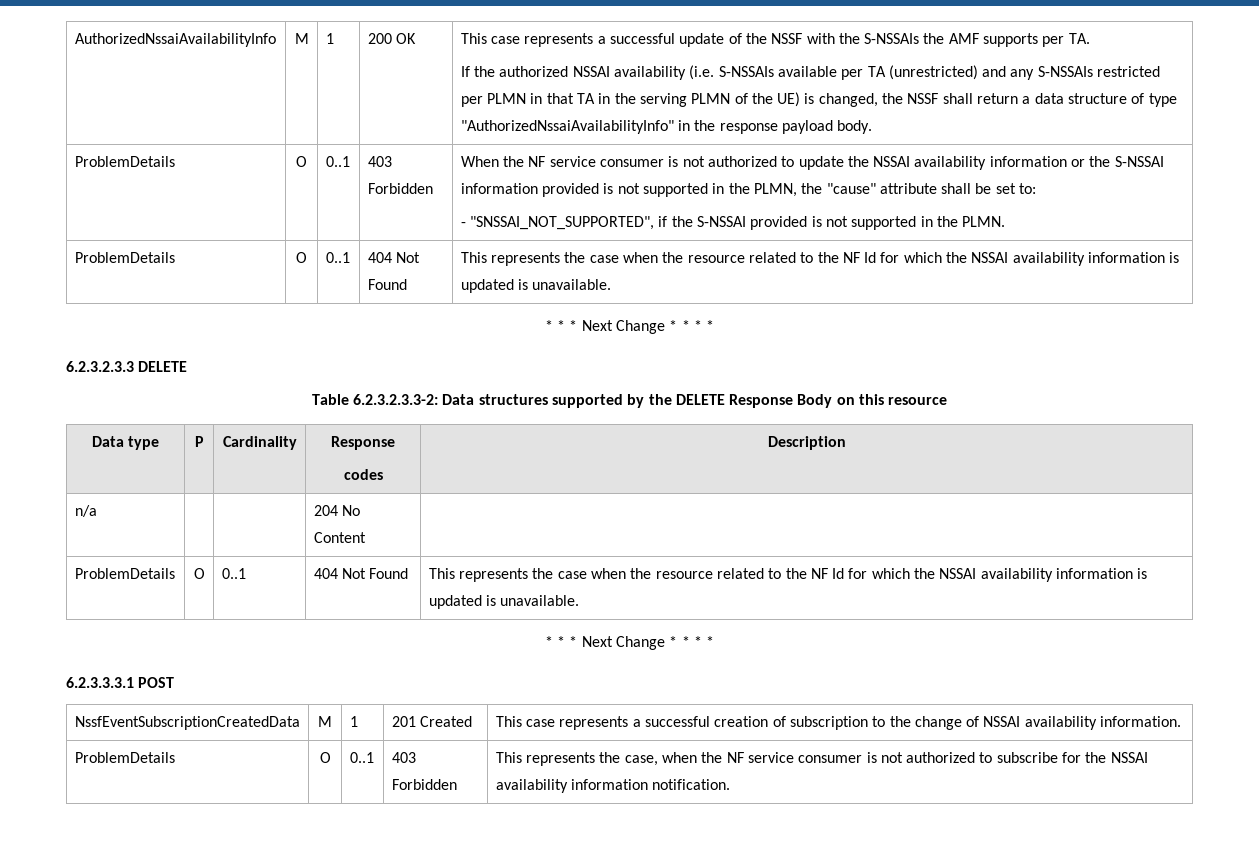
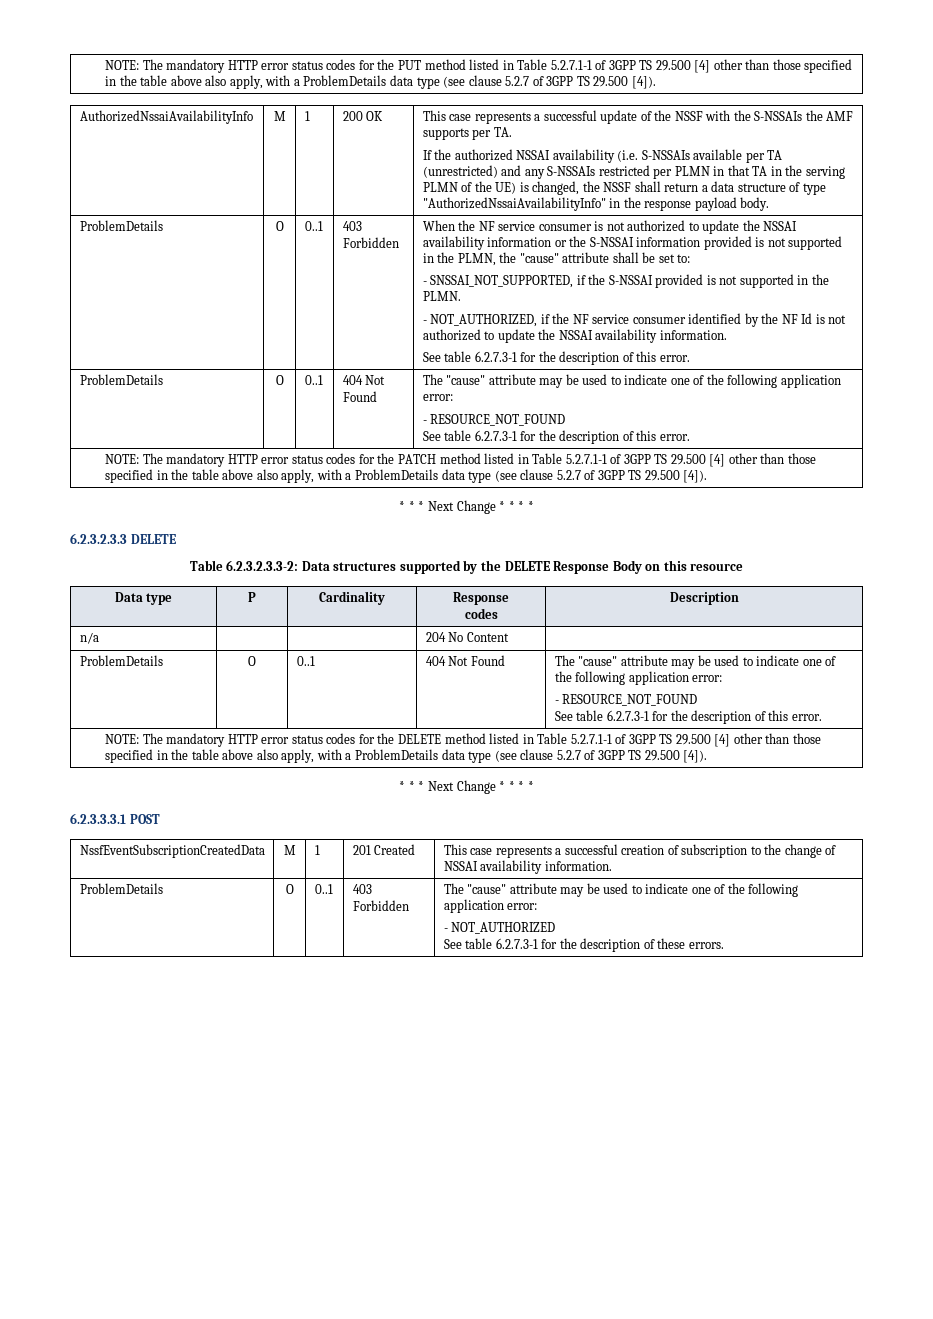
(74, 40) none -> [105,59,853,73] [105,75,656,89] NOTE: The mandatory HTTP error status codes for the PUT method listed in Table 5.2.7.1-1 of 3GPP TS 29.500 [4] other than those specified in the table above also apply, with a ProblemDetails data type (see clause 5.2.7 of 3GPP TS 29.500 [4]). //
[469,216,654,230] "SNSSAI_NOT_SUPPORTED", -> [430,275,574,288] SNSSAI_NOT_SUPPORTED,
[74,252,175,263] [296,252,307,263] [325,252,350,263] [367,252,420,263] [367,279,407,290] [460,252,1180,266] [460,279,612,293] // ProblemDetails | O | 0..1 | 404 Not Found | This represents the case when the resource related to the NF Id for which the NSSAI availability information is updated is unavailable. -> [422,313,847,327] [422,329,727,343] [422,351,690,365] [79,374,163,385] [275,375,284,385] [304,375,323,385] [342,375,386,385] [342,391,377,402] [422,374,841,388] [422,394,453,401] [422,414,566,426] [422,430,690,444] [105,453,816,467] [105,469,708,483] // - NOT_AUTHORIZED, if the NF service consumer identified by the NF Id is not authorized to update the NSSAI availability information. // See table 6.2.7.3-1 for the description of this error. // ProblemDetails | O | 0..1 | 404 Not Found | The "cause" attribute may be used to indicate one of the following application error: // - RESOURCE_NOT_FOUND // See table 6.2.7.3-1 for the description of this error. // NOTE: The mandatory HTTP error status codes for the PATCH method listed in Table 5.2.7.1-1 of 3GPP TS 29.500 [4] other than those specified in the table above also apply, with a ProblemDetails data type (see clause 5.2.7 of 3GPP TS 29.500 [4]).
[428,568,1148,582] [428,595,580,609] This represents the case when the resource related to the NF Id for which the NSSAI availability information is updated is unavailable. -> [554,655,837,669] [554,671,723,685] [554,694,698,706] [554,710,822,724] [105,733,821,747] [105,749,708,763] The "cause" attribute may be used to indicate one of the following application error: // - RESOURCE_NOT_FOUND // See table 6.2.7.3-1 for the description of this error. // NOTE: The mandatory HTTP error status codes for the DELETE method listed in Table 5.2.7.1-1 of 3GPP TS 29.500 [4] other than those specified in the table above also apply, with a ProblemDetails data type (see clause 5.2.7 of 3GPP TS 29.500 [4]).
[495,752,1148,766] [495,779,731,793] This represents the case, when the NF service consumer is not authorized to subscribe for the NSSAI availability information notification. -> [443,883,799,897] [443,899,538,913] [443,922,556,934] [443,938,724,952] The "cause" attribute may be used to indicate one of the following application error: // - NOT_AUTHORIZED // See table 6.2.7.3-1 for the description of these errors.

